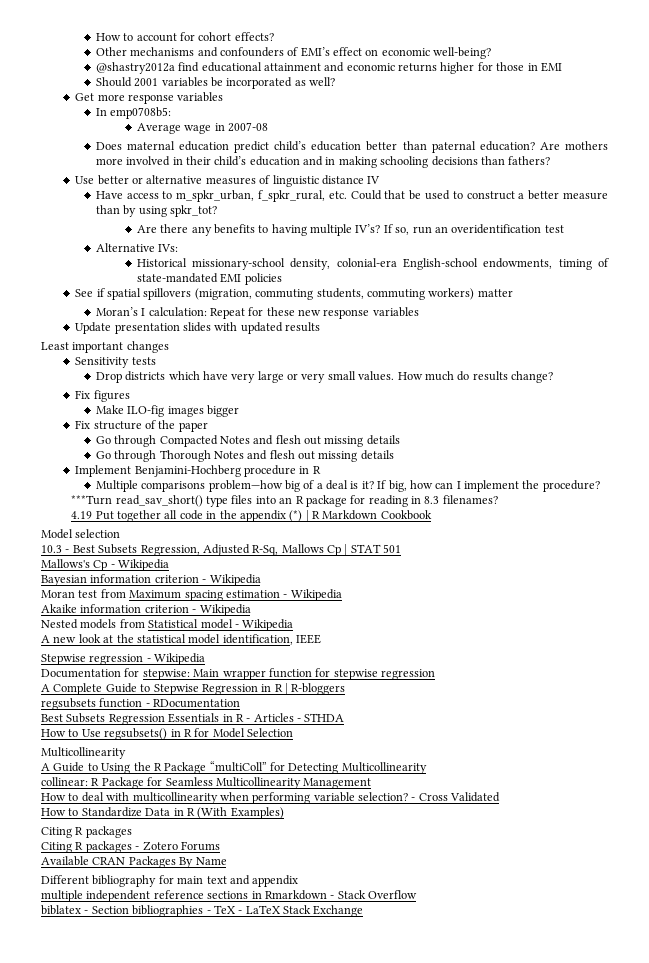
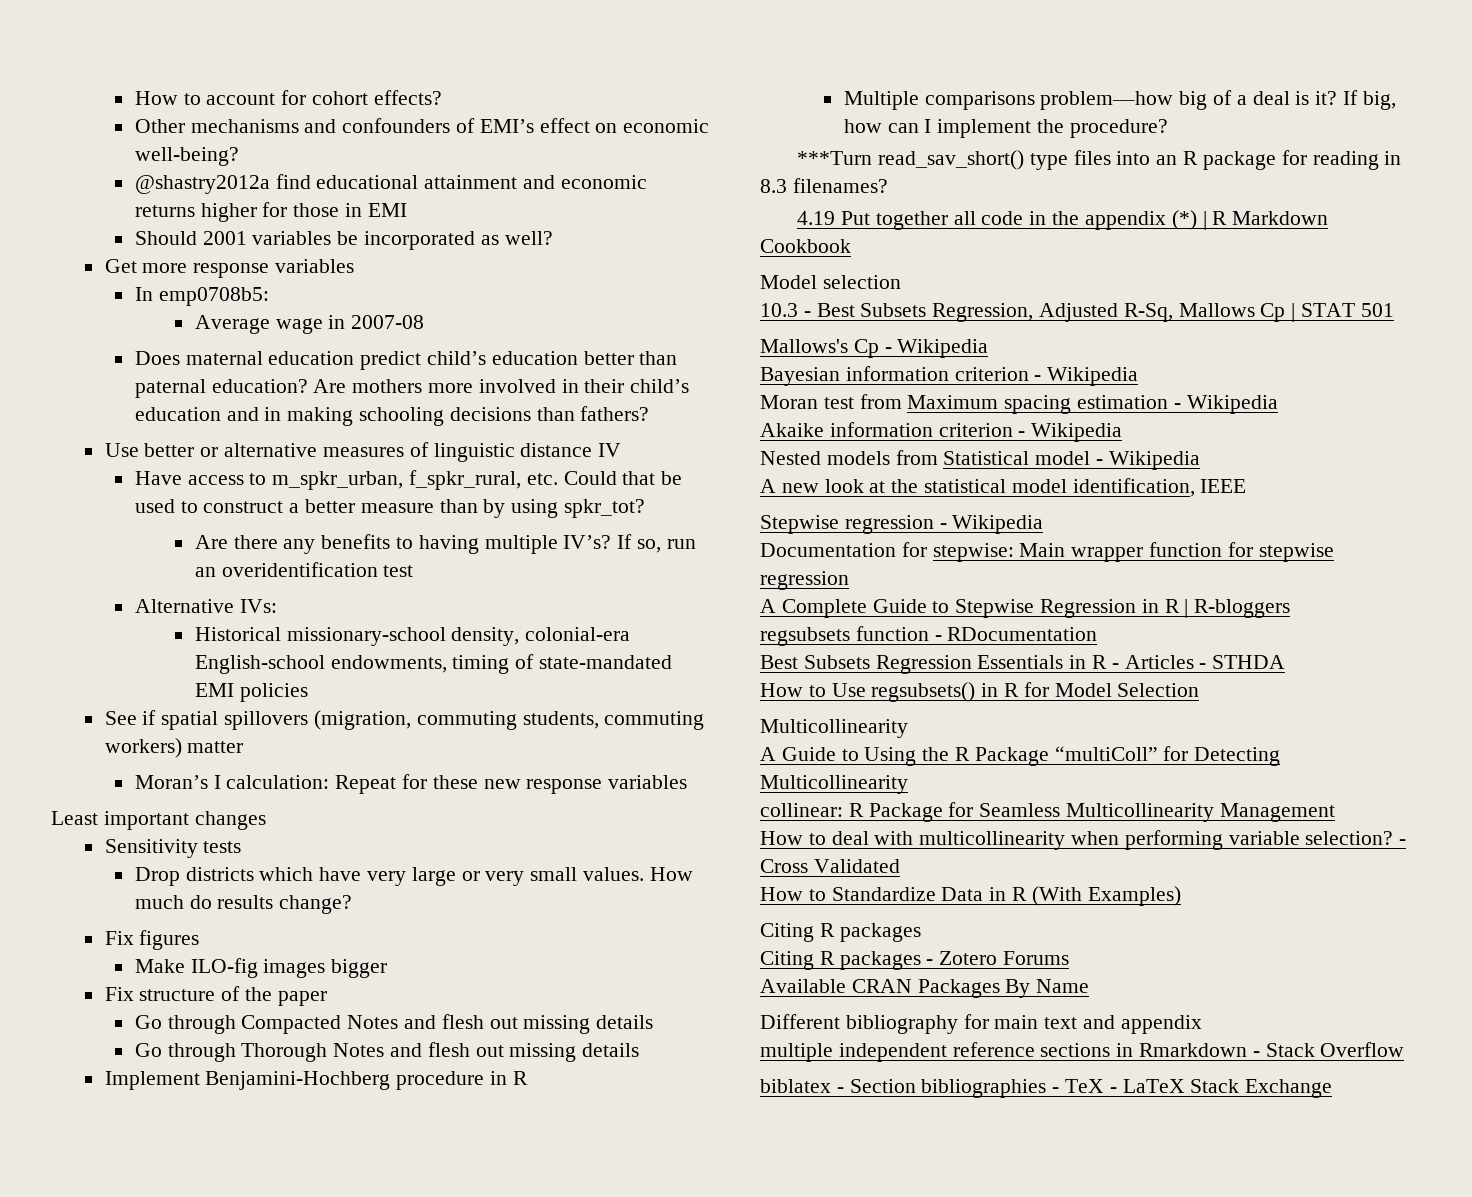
[75,322,321,334] // Update presentation slides with updated results -> (688, 782) none

